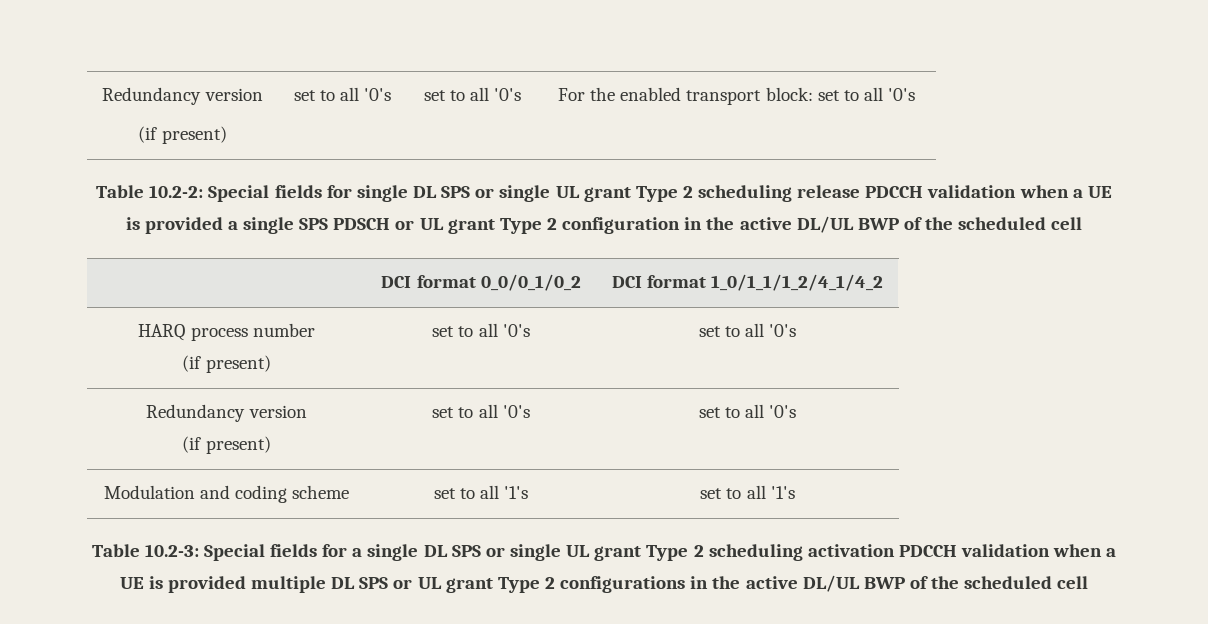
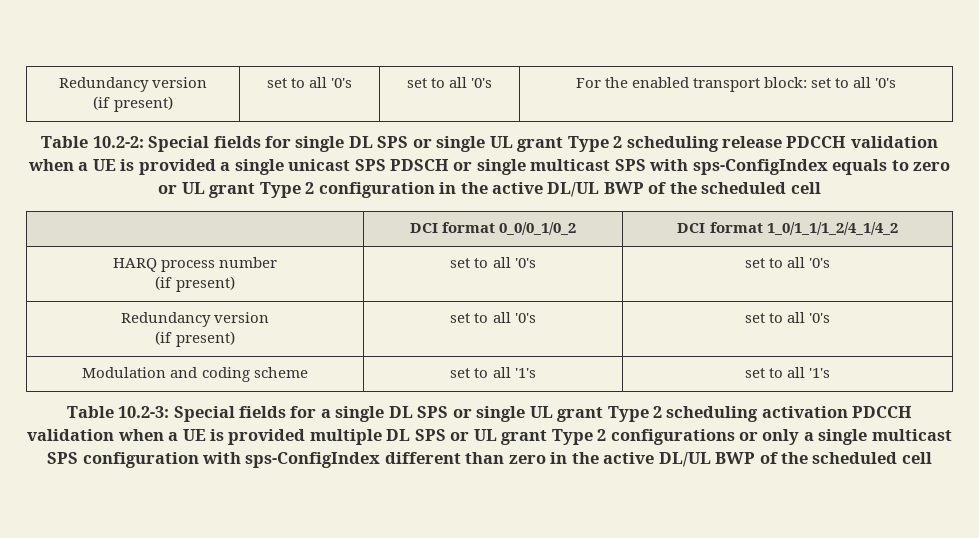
(295, 225) none -> [288,159,351,171] unicast
(415, 225) none -> [476,159,951,175] [158,185,178,194] single multicast SPS with sps-ConfigIndex equals to zero or
(686, 584) none -> [739,429,952,445] [47,452,546,468] or only a single multicast SPS configuration with sps-ConfigIndex different than zero

